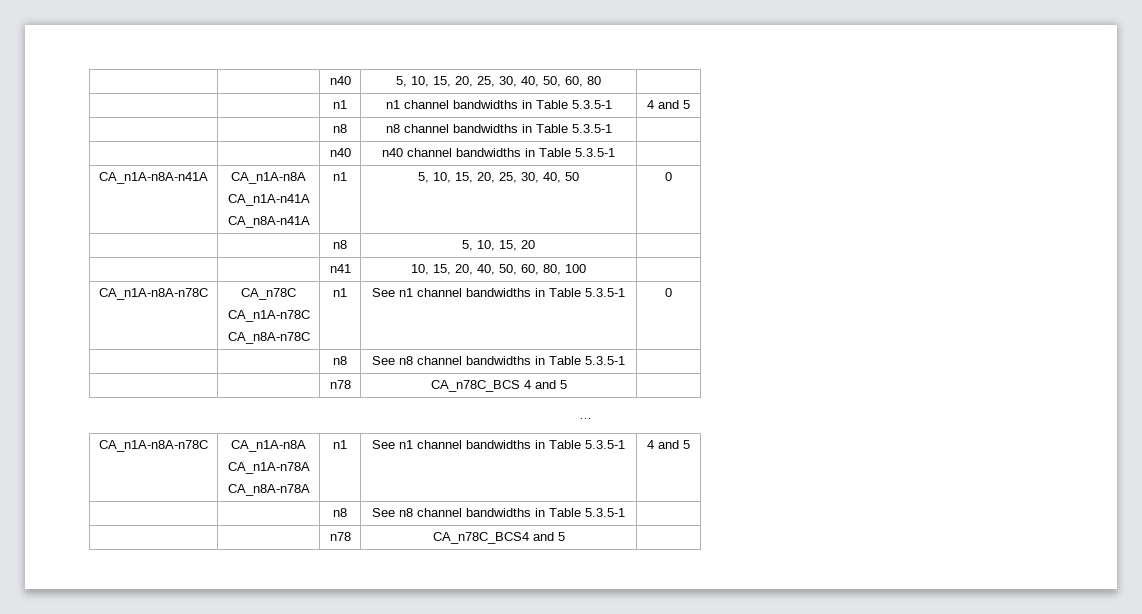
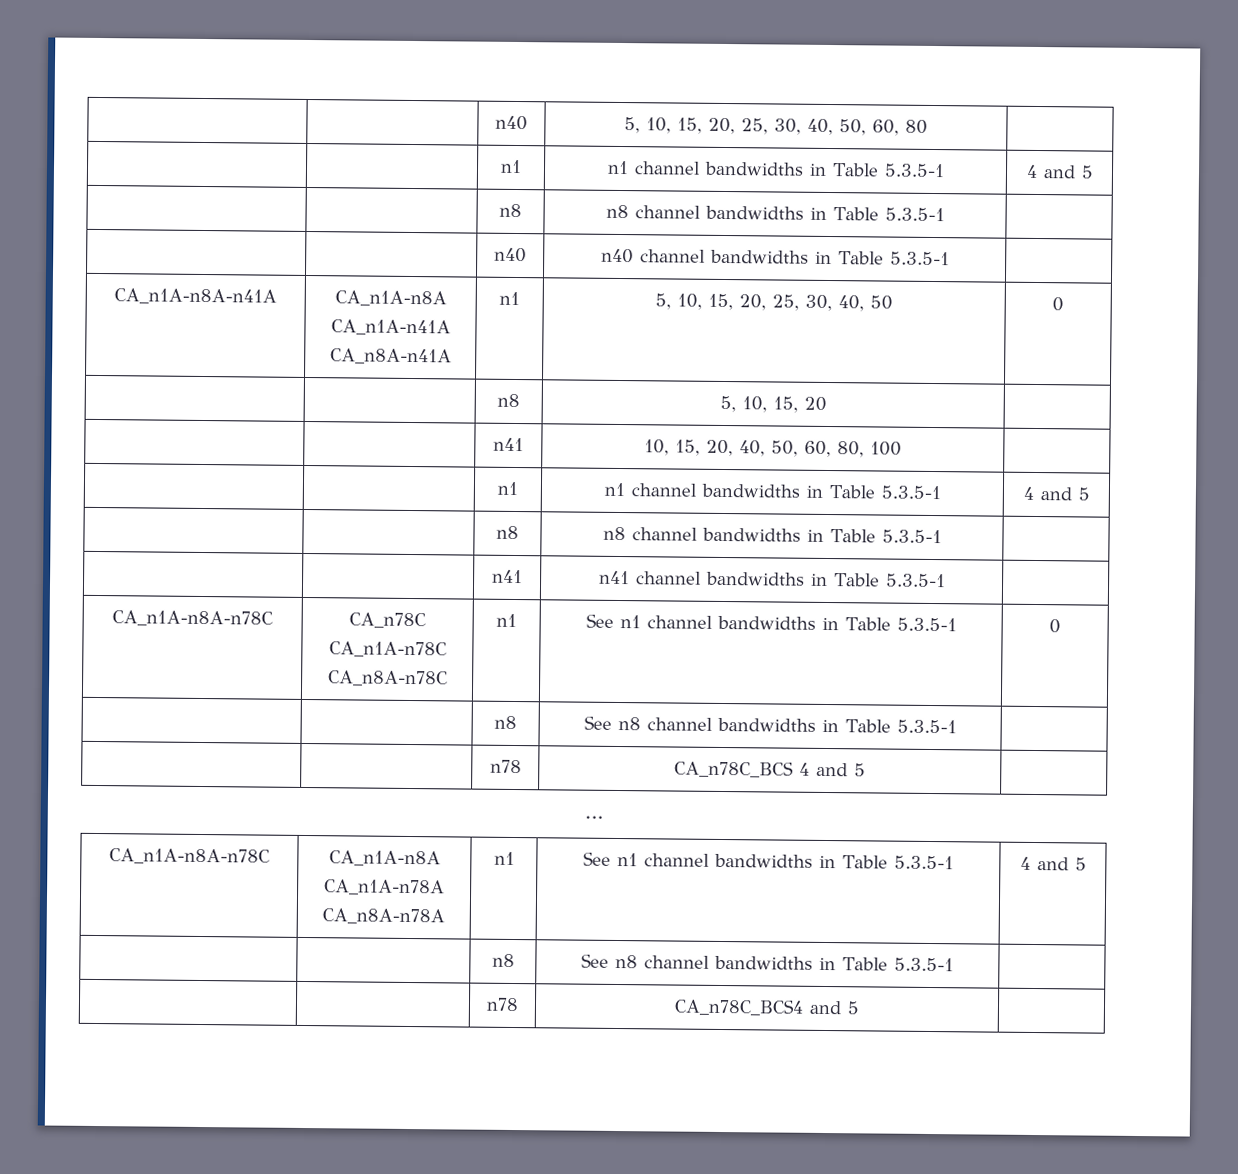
(586, 268) none -> [497,481,519,496] [603,482,941,500] [1022,486,1090,501] [496,525,519,540] [602,526,942,544] [492,569,523,584] [598,570,946,588] // | | n1 | n1 channel bandwidths in Table 5.3.5-1 | 4 and 5 // | | n8 | n8 channel bandwidths in Table 5.3.5-1 | // | | n41 | n41 channel bandwidths in Table 5.3.5-1 |

